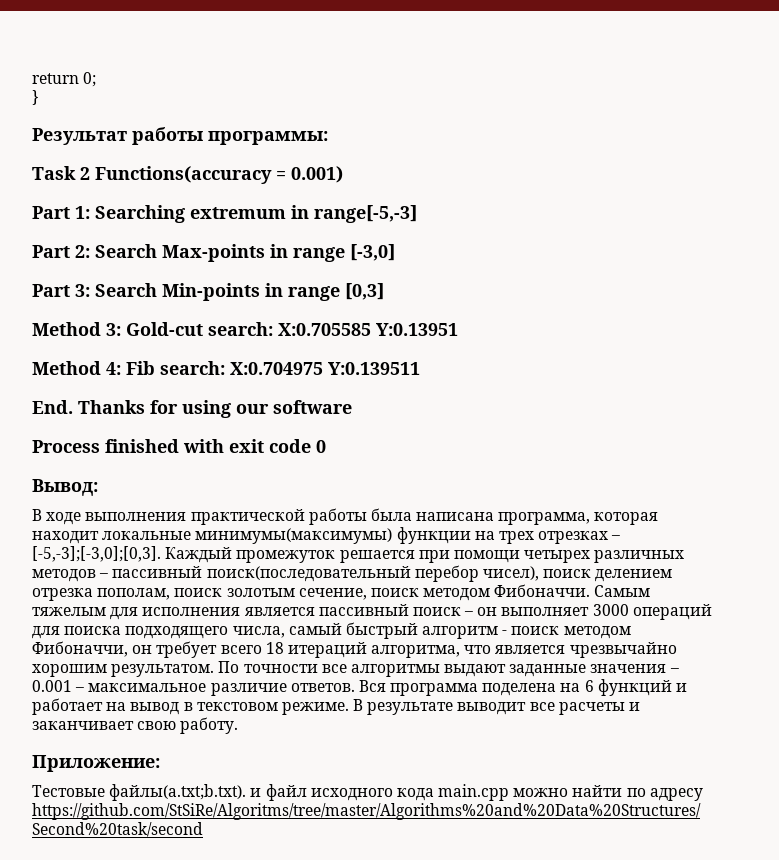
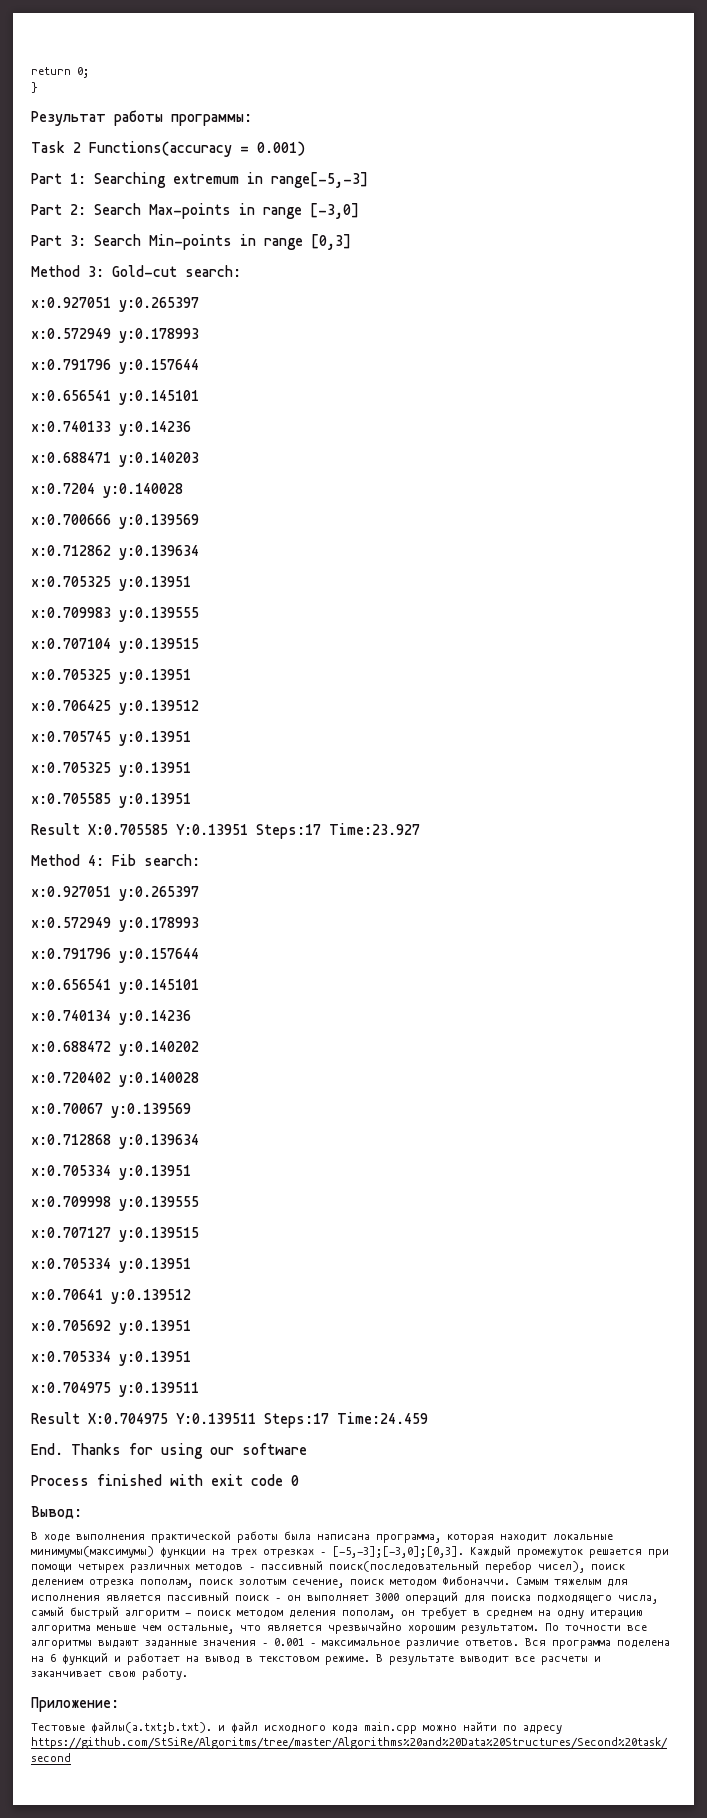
(273, 329) none -> [31,297,199,312] [31,328,199,343] [31,359,199,374] [31,390,199,405] [31,421,191,436] [31,452,199,467] [31,483,183,498] [31,514,199,529] [31,545,199,560] [31,576,191,591] [31,607,199,622] [31,638,199,653] [31,669,191,684] [31,700,199,715] [31,731,191,746] [31,762,191,777] [31,793,191,808] [31,823,80,835] // x:0.927051 y:0.265397 // x:0.572949 y:0.178993 // x:0.791796 y:0.157644 // x:0.656541 y:0.145101 // x:0.740133 y:0.14236 // x:0.688471 y:0.140203 // x:0.7204 y:0.140028 // x:0.700666 y:0.139569 // x:0.712862 y:0.139634 // x:0.705325 y:0.13951 // x:0.709983 y:0.139555 // x:0.707104 y:0.139515 // x:0.705325 y:0.13951 // x:0.706425 y:0.139512 // x:0.705745 y:0.13951 // x:0.705325 y:0.13951 // x:0.705585 y:0.13951 // Result
(458, 329) none -> [256,823,420,839] Steps:17 Time:23.927
(225, 368) none -> [31,886,199,901] [31,917,199,932] [31,948,199,963] [31,979,199,994] [31,1010,191,1025] [31,1041,199,1056] [31,1072,199,1087] [31,1103,191,1118] [31,1134,199,1149] [31,1165,191,1180] [31,1196,199,1211] [31,1227,199,1242] [31,1258,191,1273] [31,1289,191,1304] [31,1320,191,1335] [31,1351,191,1366] [31,1382,199,1397] [31,1412,80,1424] // x:0.927051 y:0.265397 // x:0.572949 y:0.178993 // x:0.791796 y:0.157644 // x:0.656541 y:0.145101 // x:0.740134 y:0.14236 // x:0.688472 y:0.140202 // x:0.720402 y:0.140028 // x:0.70067 y:0.139569 // x:0.712868 y:0.139634 // x:0.705334 y:0.13951 // x:0.709998 y:0.139555 // x:0.707127 y:0.139515 // x:0.705334 y:0.13951 // x:0.70641 y:0.139512 // x:0.705692 y:0.13951 // x:0.705334 y:0.13951 // x:0.704975 y:0.139511 // Result
(420, 368) none -> [264,1412,428,1428] Steps:17 Time:24.459
[32,641,461,658] Фибоначчи, он требует всего 18 итераций алгоритма, -> [289,1607,643,1619] [31,1625,234,1634] деления пополам, он требует в среднем на одну итерацию алгоритма меньше чем остальные,

